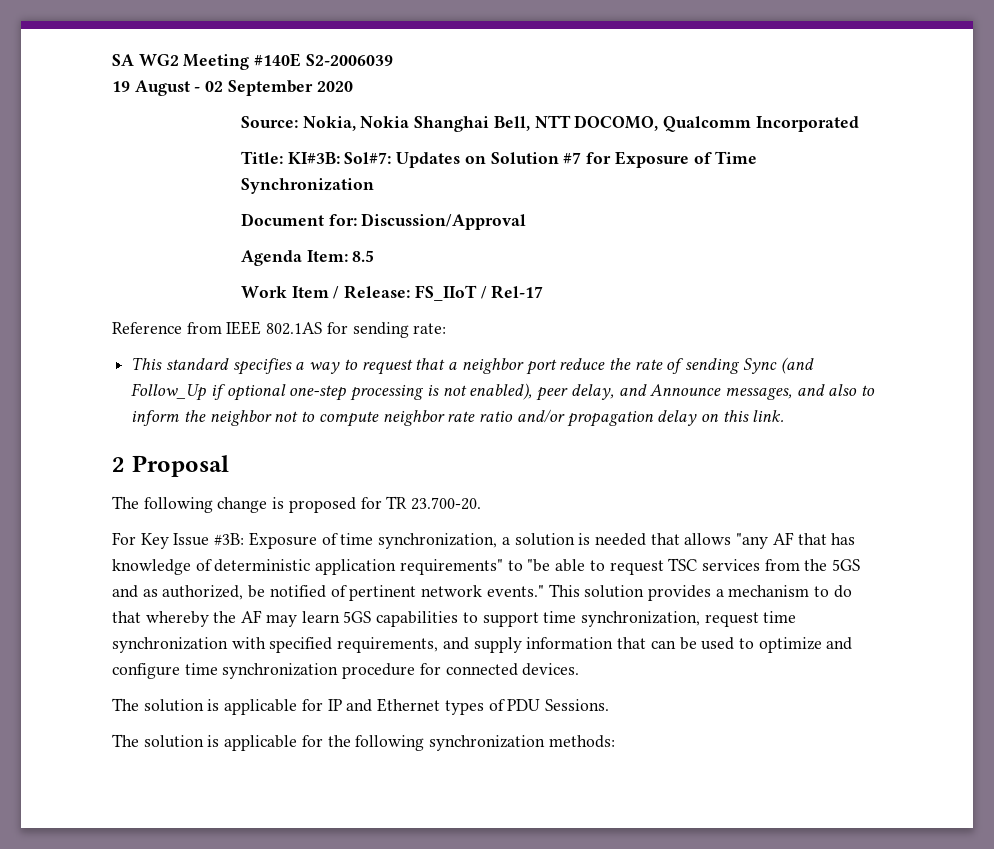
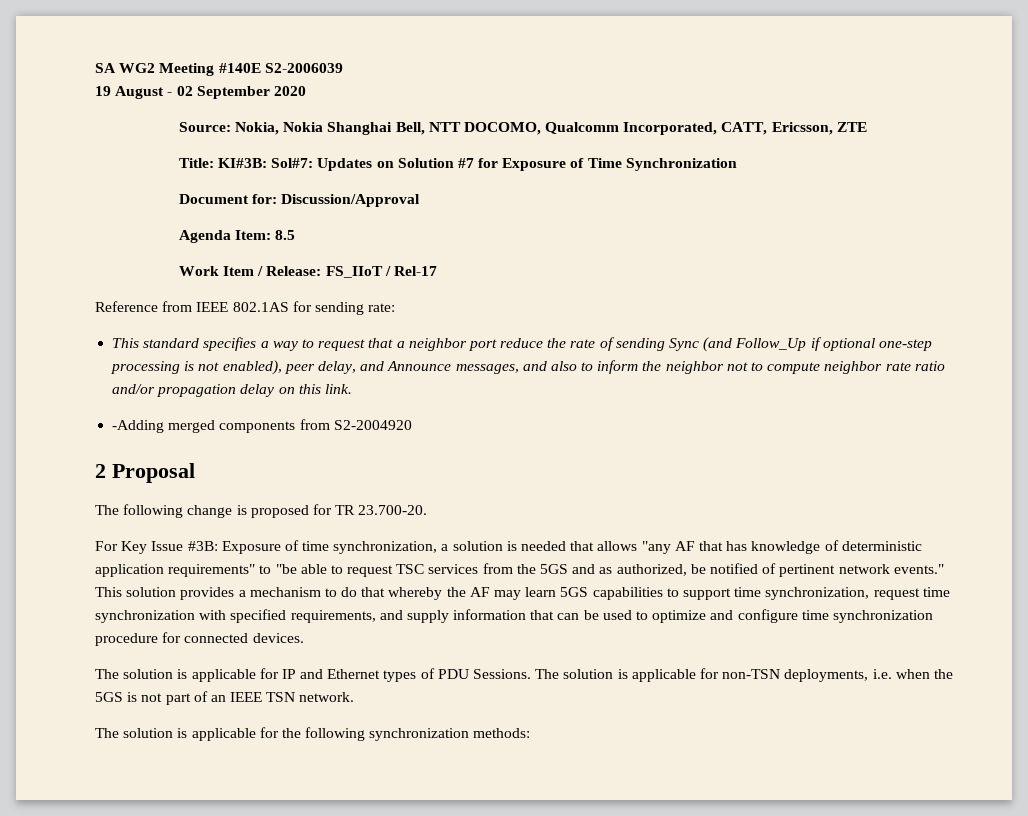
[755,116,859,132] Incorporated -> [623,122,867,135] Incorporated, CATT, Ericsson, ZTE
(785, 416) none -> [112,419,412,433] // -Adding merged components from S2-2004920
(609, 705) none -> [535,668,953,682] [95,691,355,705] The solution is applicable for non-TSN deployments, i.e. when the 5GS is not part of an IEEE TSN network.

